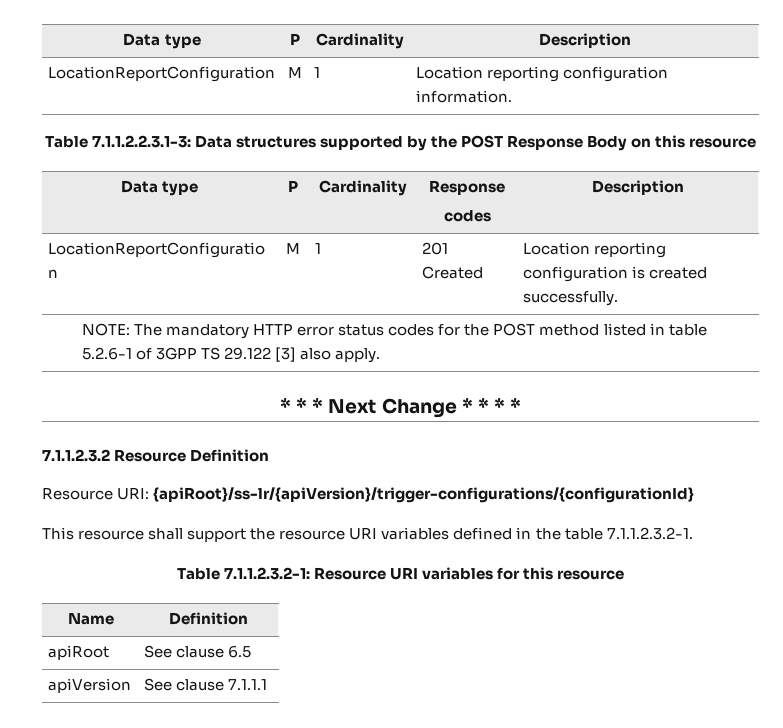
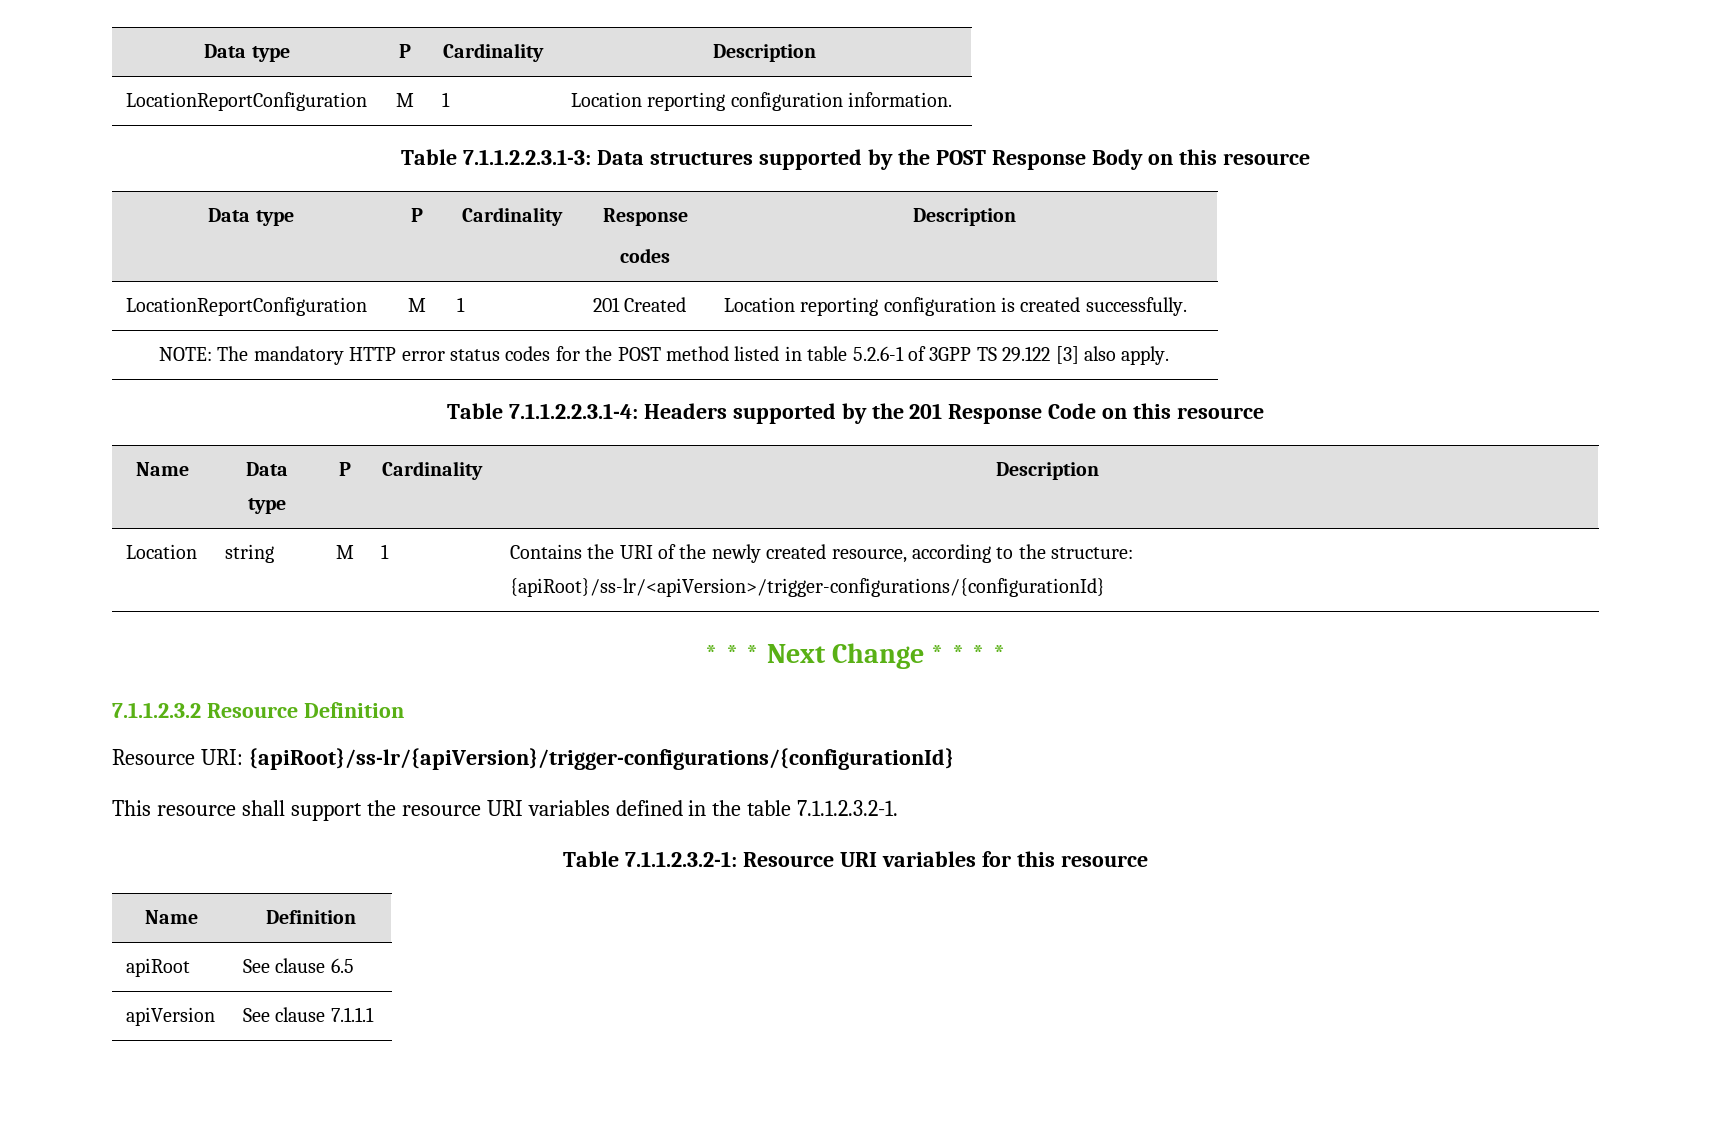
(381, 355) none -> [446,403,1265,424] [135,462,189,476] [245,462,288,476] [247,498,286,514] [338,462,351,476] [382,461,483,480] [996,462,1099,480] [125,544,197,559] [224,544,274,563] [335,545,354,559] [380,544,389,559] [509,544,1134,563] [509,578,1105,597] // Table 7.1.1.2.2.3.1-4: Headers supported by the 201 Response Code on this resource // Name | Data type | P | Cardinality | Description // Location | string | M | 1 | Contains the URI of the newly created resource, according to the structure: {apiRoot}/ss-lr/<apiVersion>/trigger-configurations/{configurationId}

